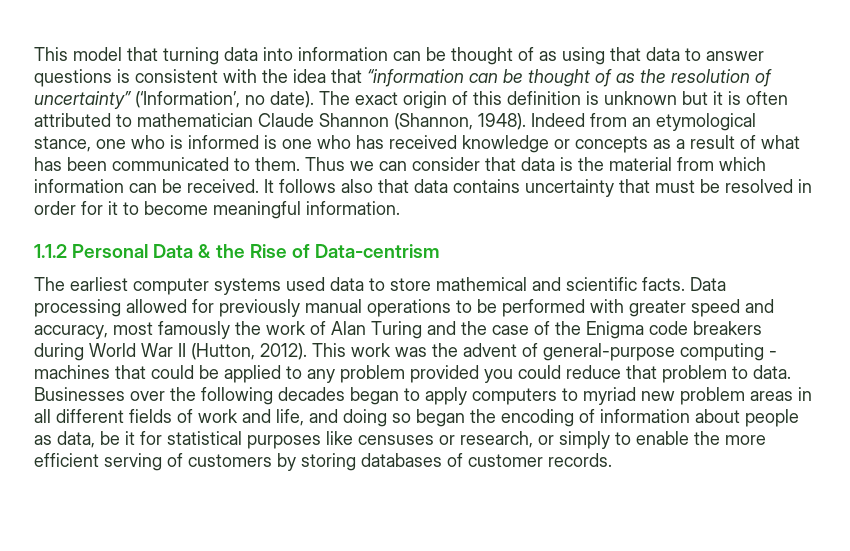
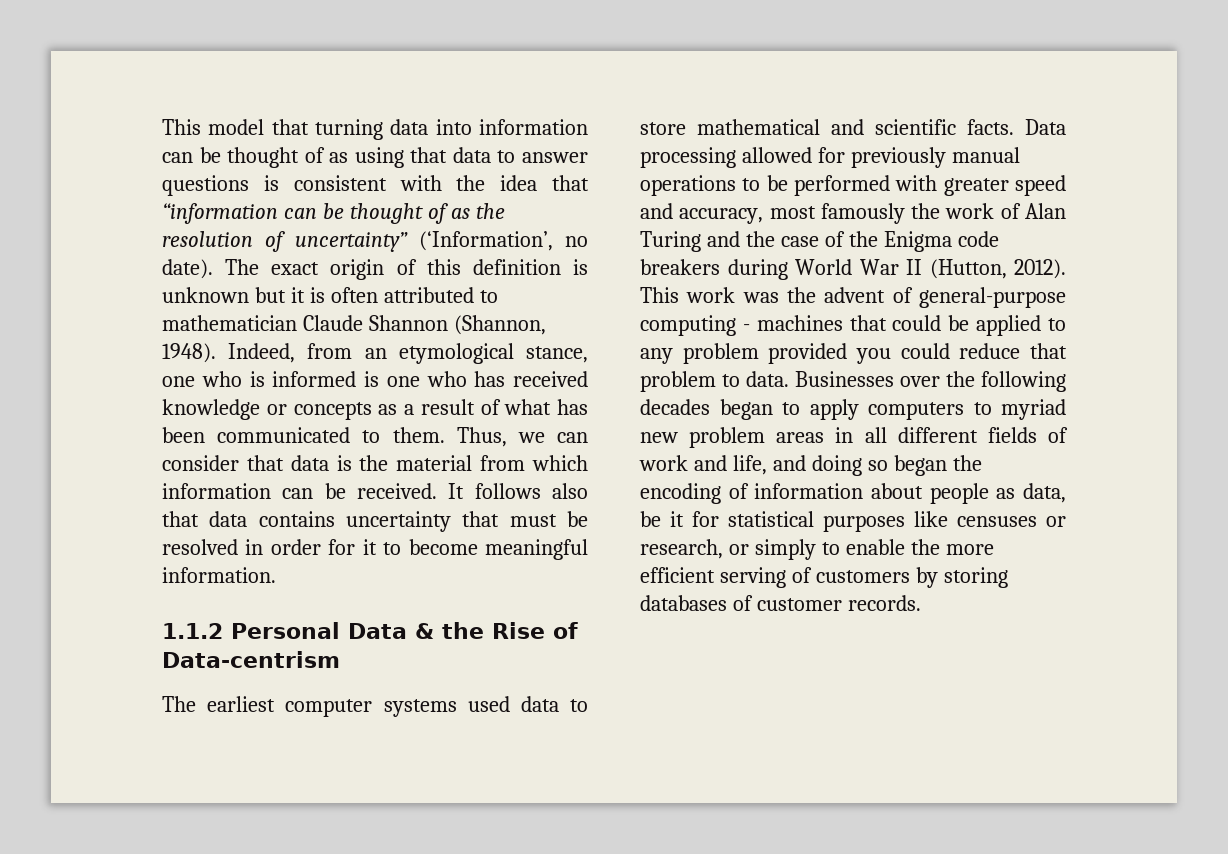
[531,113,585,127] Indeed -> [228,343,296,363] Indeed,
[305,157,345,171] Thus -> [456,427,507,447] Thus,
[436,277,527,291] mathemical -> [697,119,820,135] mathematical

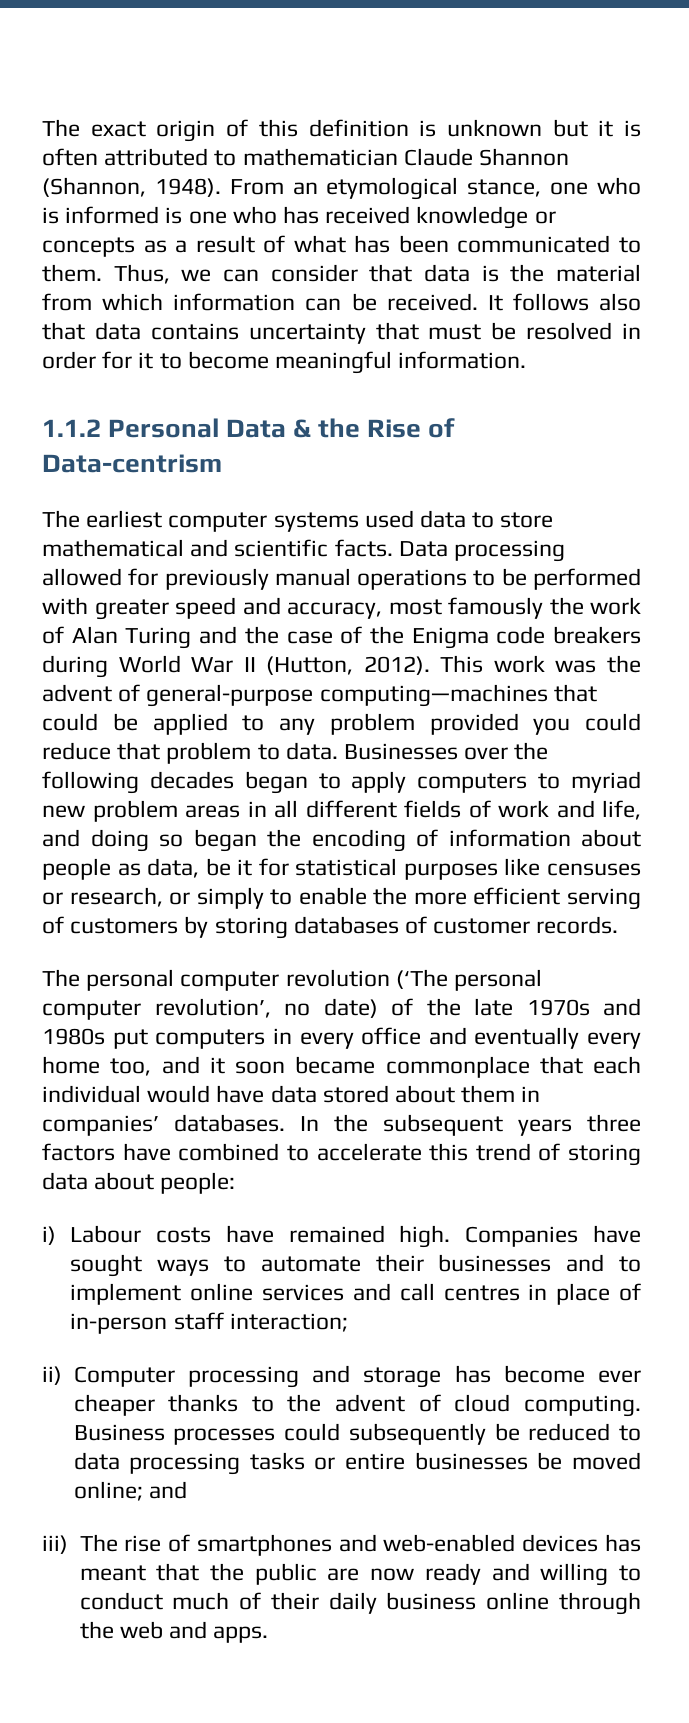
[162,119,588,140] [162,147,588,168] [162,175,589,196] [162,203,505,224] [162,231,588,252] [162,259,213,279] This model that turning data into information can be thought of as using that data to answer questions is consistent with the idea that “information can be thought of as the resolution of uncertainty” (‘Information’, no date). -> (42, 128) none
[228,343,353,363] Indeed, from -> [229,179,284,195] From
[640,315,843,336] computing - machines -> [319,684,548,707] computing—machines
(921, 603) none -> [42,969,543,991] [42,998,641,1020] [42,1027,641,1049] [42,1056,641,1078] [42,1085,541,1103] [42,1114,641,1136] [42,1143,641,1166] [42,1172,236,1194] [42,1225,641,1248] [70,1254,641,1277] [70,1283,641,1305] [70,1312,348,1334] [42,1365,641,1388] [73,1394,641,1417] [73,1423,641,1445] [73,1452,641,1475] [73,1481,187,1501] [42,1534,641,1556] [79,1563,641,1586] [79,1592,641,1615] [79,1621,269,1643] // The personal computer revolution (‘The personal computer revolution’, no date) of the late 1970s and 1980s put computers in every office and eventually every home too, and it soon became commonplace that each individual would have data stored about them in companies’ databases. In the subsequent years three factors have combined to accelerate this trend of storing data about people: // i) Labour costs have remained high. Companies have sought ways to automate their businesses and to implement online services and call centres in place of in-person staff interaction; // ii) Computer processing and storage has become ever cheaper thanks to the advent of cloud computing. Business processes could subsequently be reduced to data processing tasks or entire businesses be moved online; and // iii) The rise of smartphones and web-enabled devices has meant that the public are now ready and willing to conduct much of their daily business online through the web and apps.

